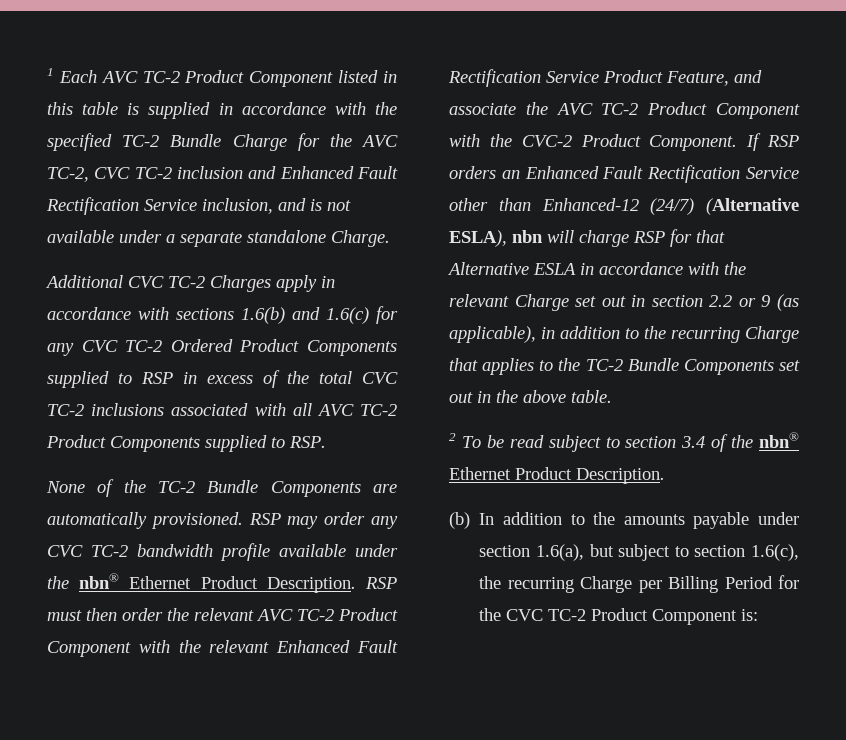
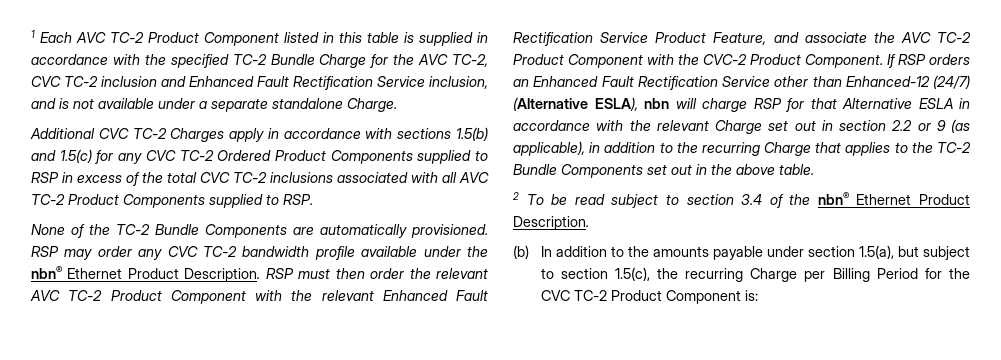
[241,307,369,324] 1.6(b) and 1.6(c) -> [455,127,488,141] [31,149,92,163] 1.5(b) and 1.5(c)
[535,544,584,561] 1.6(a), -> [858,245,894,259] 1.5(a),
[751,544,799,561] 1.6(c), -> [614,267,650,281] 1.5(c),

